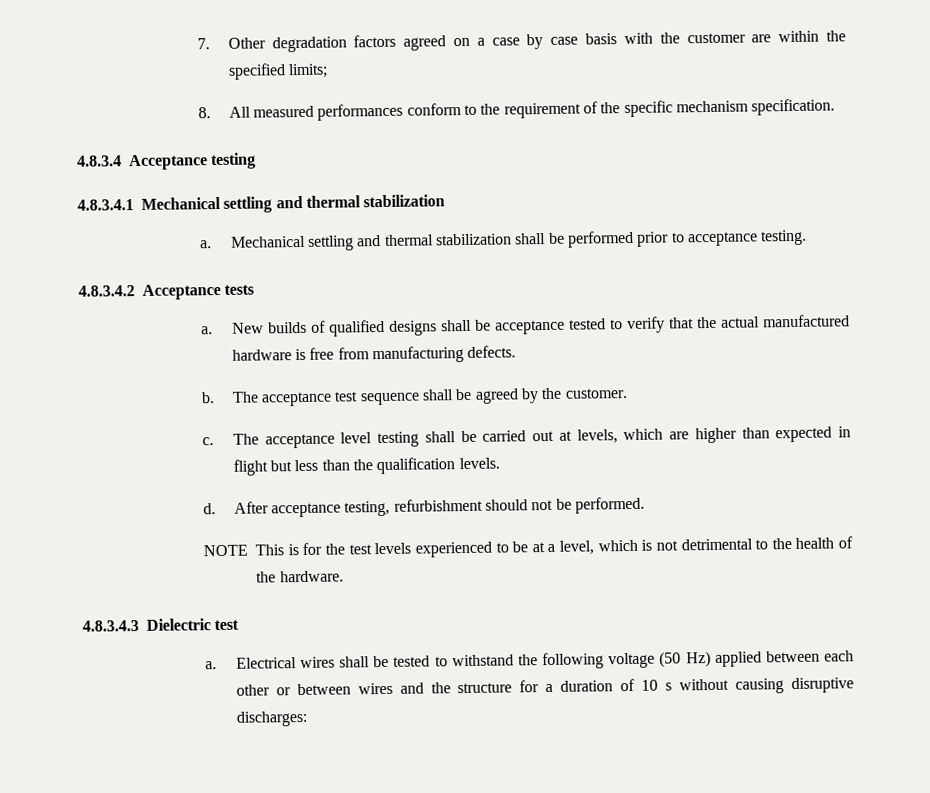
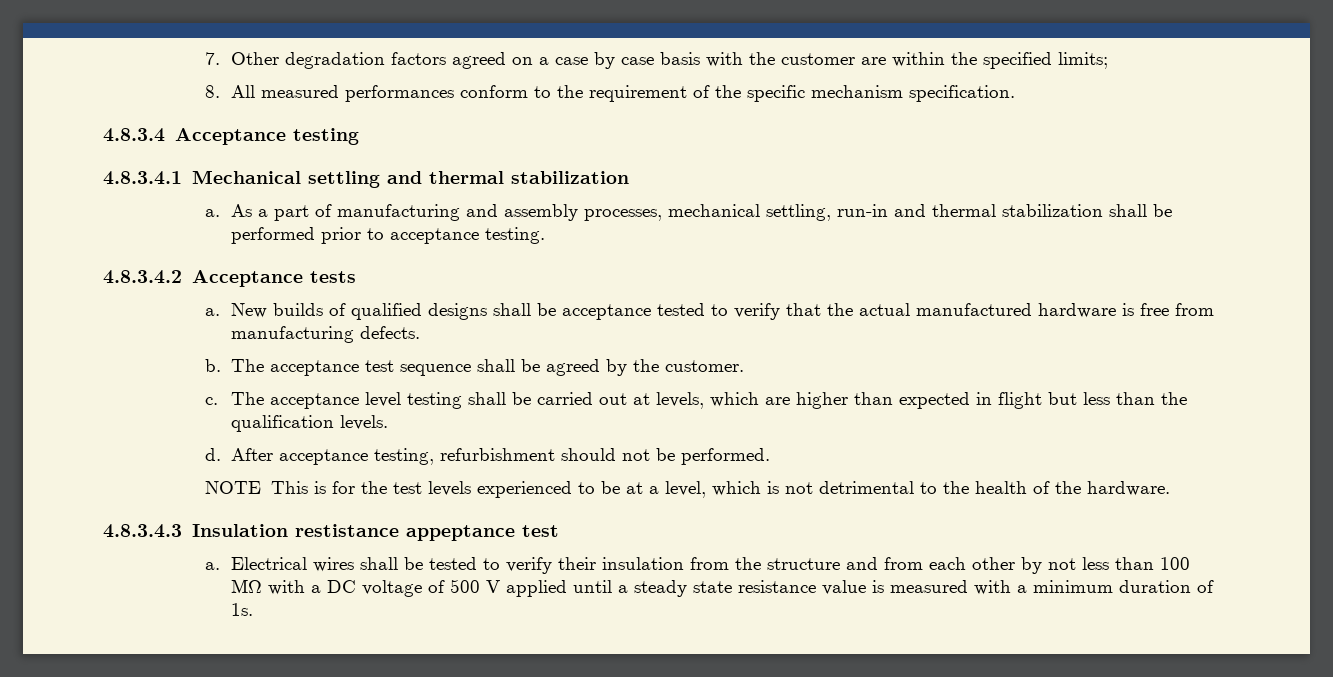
[230,235,355,251] Mechanical settling -> [230,204,888,221] As a part of manufacturing and assembly processes, mechanical settling, run-in
[146,618,211,631] Dielectric -> [191,524,515,541] Insulation restistance appeptance
[451,650,855,670] [235,677,855,696] [235,710,308,727] withstand the following voltage (50 Hz) applied between each other or between wires and the structure for a duration of 10 s without causing disruptive discharges: -> [505,557,1190,574] [230,579,1214,597] [230,603,253,616] verify their insulation from the structure and from each other by not less than 100 MΩ with a DC voltage of 500 V applied until a steady state resistance value is measured with a minimum duration of 1s.

